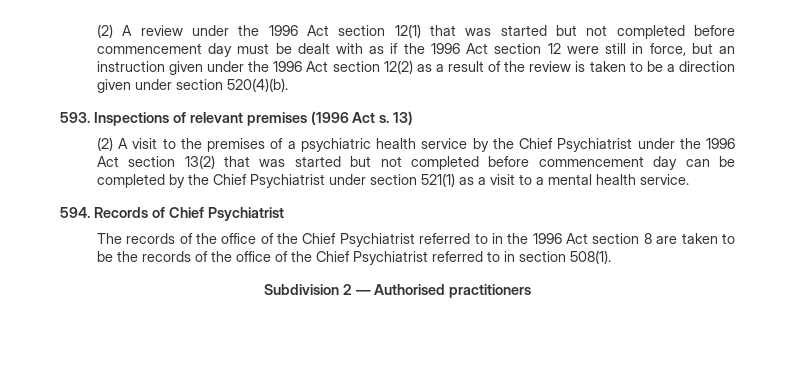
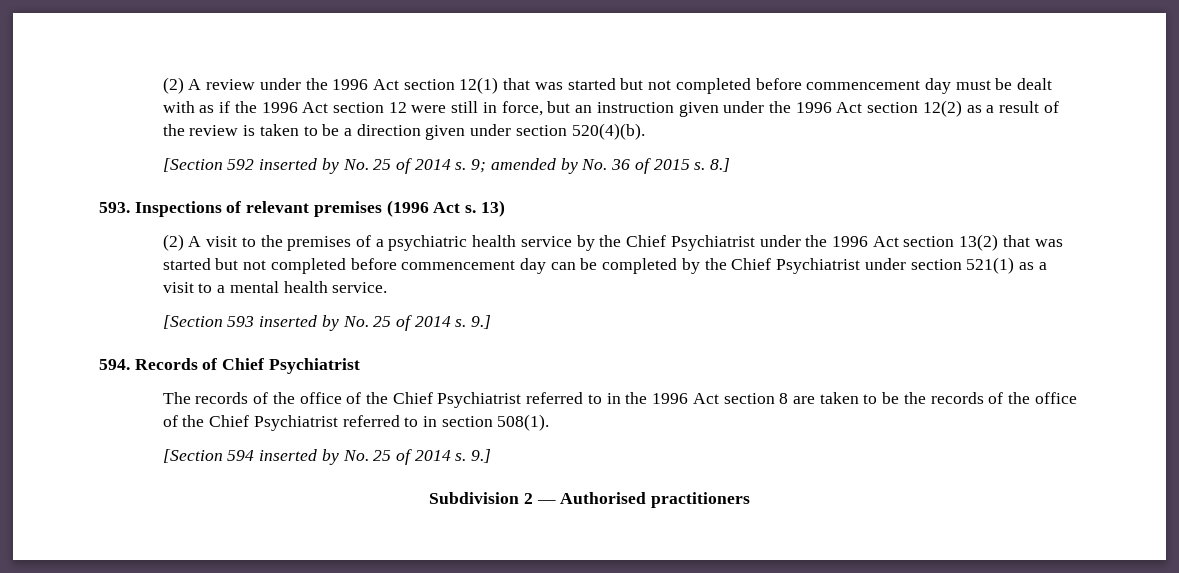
(288, 85) none -> [162,158,730,174] // [Section 592 inserted by No. 25 of 2014 s. 9; amended by No. 36 of 2015 s. 8.]
(689, 179) none -> [162,315,492,331] // [Section 593 inserted by No. 25 of 2014 s. 9.]
(611, 257) none -> [162,449,492,465] // [Section 594 inserted by No. 25 of 2014 s. 9.]

